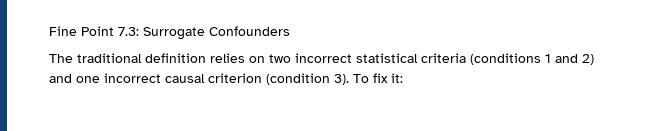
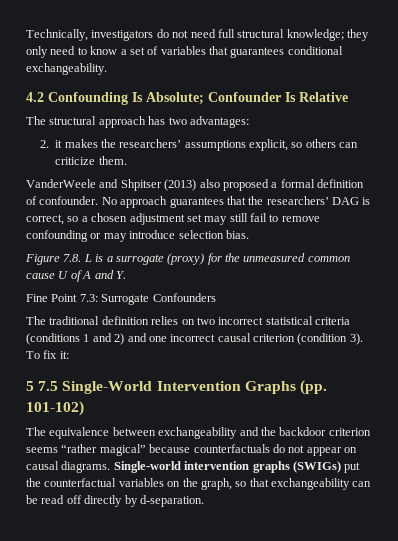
(49, 31) none -> [26,29,369,41] [26,46,343,58] [26,63,107,75] [26,92,348,105] [26,116,249,128] [39,139,359,151] [55,156,127,165] [26,179,364,191] [26,196,371,208] [26,213,320,225] [26,230,249,242] [25,253,350,265] [26,270,126,282] Technically, investigators do not need full structural knowledge; they only need to know a set of variables that guarantees conditional exchangeability. // 4.2 Confounding Is Absolute; Confounder Is Relative // The structural approach has two advantages: // 2. it makes the researchers’ assumptions explicit, so others can criticize them. // VanderWeele and Shpitser (2013) also proposed a formal definition of confounder. No approach guarantees that the researchers’ DAG is correct, so a chosen adjustment set may still fail to remove confounding or may introduce selection bias. // Figure 7.8. L is a surrogate (proxy) for the unmeasured common cause U of A and Y. //
(403, 78) none -> [26,380,327,395] [26,401,84,416] [26,427,371,439] [26,444,357,456] [26,461,361,473] [26,478,372,490] [26,495,204,507] // 5 7.5 Single-World Intervention Graphs (pp. 101-102) // The equivalence between exchangeability and the backdoor criterion seems “rather magical” because counterfactuals do not appear on causal diagrams. Single-world intervention graphs (SWIGs) put the counterfactual variables on the graph, so that exchangeability can be read off directly by d-separation.

